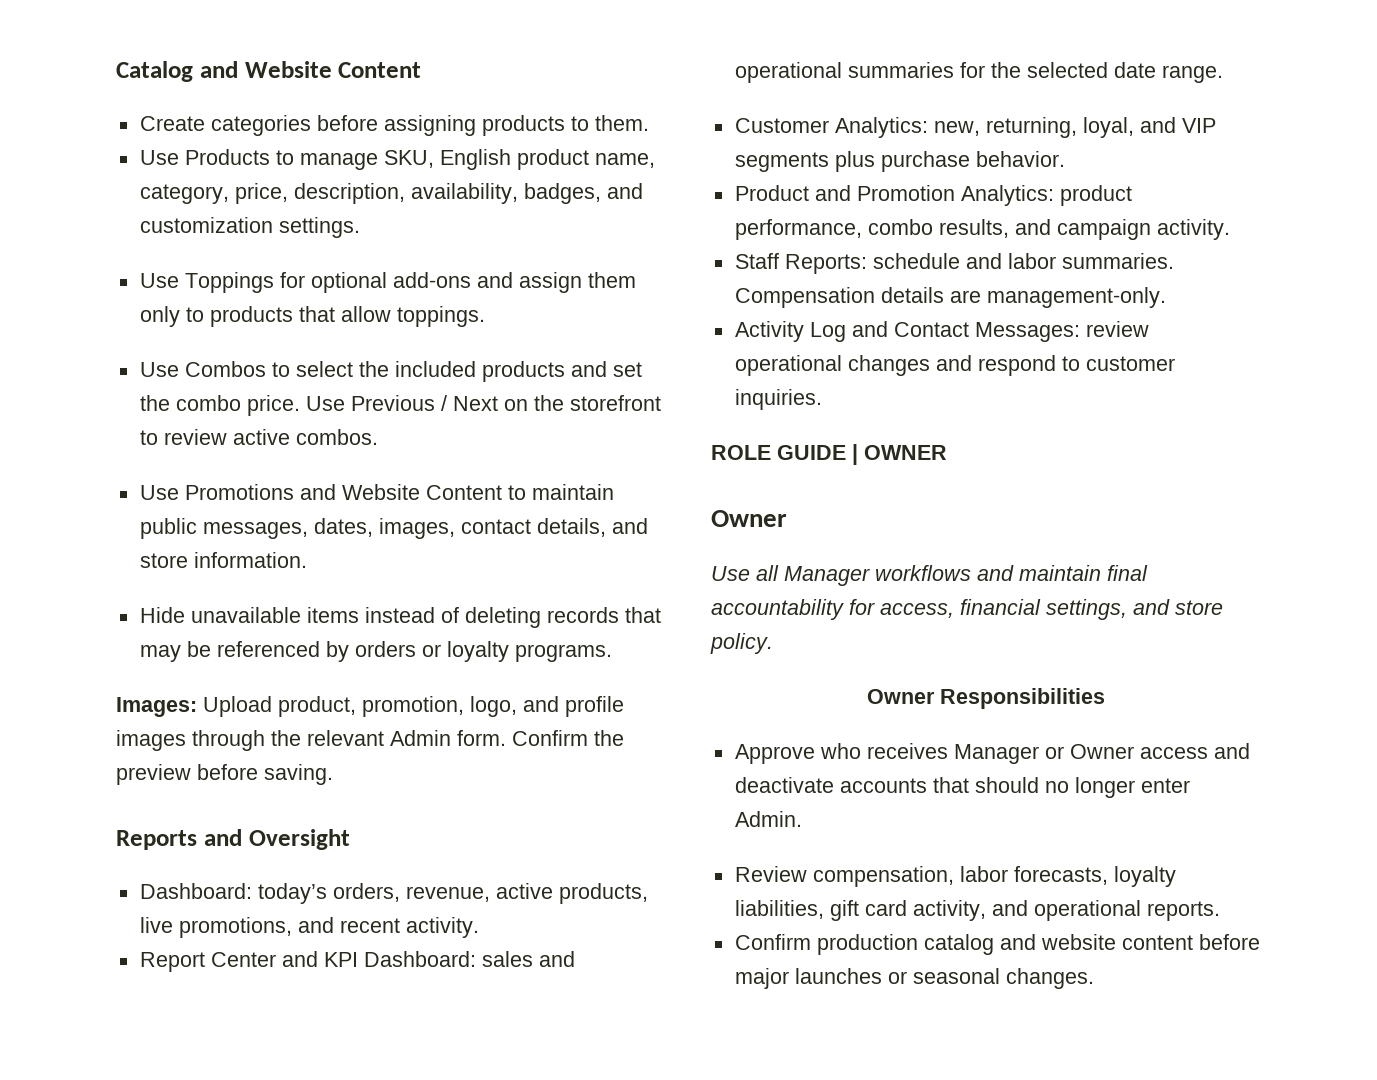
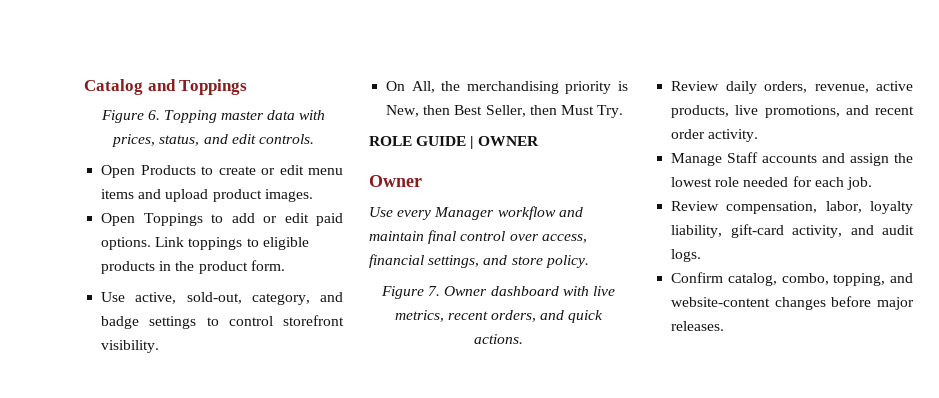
[244,61,422,78] [139,115,649,136] [139,149,655,170] [139,183,643,204] [139,217,360,238] [139,272,636,293] [139,306,485,327] [139,361,642,382] [139,395,661,416] [139,429,378,445] [139,484,614,500] [139,518,648,539] [139,552,307,568] [139,607,661,628] [139,641,612,662] [116,696,624,717] [116,730,624,751] [116,764,333,785] [116,829,350,850] [139,883,648,904] [139,917,479,938] [139,951,575,972] [734,62,1223,83] [734,117,1216,138] [734,151,1065,172] [734,185,1132,206] [734,219,1230,240] [734,253,1174,274] [734,287,1166,308] [734,321,1149,342] [734,355,1175,376] [734,389,822,410] Website Content // Create categories before assigning products to them. // Use Products to manage SKU, English product name, category, price, description, availability, badges, and customization settings. // Use Toppings for optional add-ons and assign them only to products that allow toppings. // Use Combos to select the included products and set the combo price. Use Previous / Next on the storefront to review active combos. // Use Promotions and Website Content to maintain public messages, dates, images, contact details, and store information. // Hide unavailable items instead of deleting records that may be referenced by orders or loyalty programs. // Images: Upload product, promotion, logo, and profile images through the relevant Admin form. Confirm the preview before saving. // Reports and Oversight // Dashboard: today’s orders, revenue, active products, live promotions, and recent activity. // Report Center and KPI Dashboard: sales and operational summaries for the selected date range. // Customer Analytics: new, returning, loyal, and VIP segments plus purchase behavior. // Product and Promotion Analytics: product performance, combo results, and campaign activity. // Staff Reports: schedule and labor summaries. Compensation details are management-only. // Activity Log and Contact Messages: review operational changes and respond to customer inquiries. -> [179,79,248,95] [100,110,326,123] [112,134,314,147] [101,165,343,178] [101,189,313,202] [101,213,343,226] [101,237,309,250] [101,260,285,274] [101,292,343,305] [101,315,344,329] [101,340,160,353] [386,81,628,94] [386,105,624,118] Toppings // Figure 6. Topping master data with prices, status, and edit controls. // Open Products to create or edit menu items and upload product images. // Open Toppings to add or edit paid options. Link toppings to eligible products in the product form. // Use active, sold-out, category, and badge settings to control storefront visibility. // On All, the merchandising priority is New, then Best Seller, then Must Try.
[756,565,971,586] all Manager workflows -> [397,206,556,220] every Manager workflow
[711,599,875,620] accountability for -> [460,231,539,241] control over
[867,688,1105,709] [734,743,1250,764] [734,777,1190,798] [734,811,802,827] [734,866,1176,887] [734,900,1220,921] [734,934,1260,955] [734,968,1094,989] Owner Responsibilities // Approve who receives Manager or Owner access and deactivate accounts that should no longer enter Admin. // Review compensation, labor forecasts, loyalty liabilities, gift card activity, and operational reports. // Confirm production catalog and website content before major launches or seasonal changes. -> [381,286,615,299] [394,310,604,323] [474,334,523,344] [671,81,913,94] [671,105,914,118] [671,129,759,142] [671,152,913,166] [671,176,872,190] [671,201,913,214] [671,224,914,238] [671,249,702,262] [671,272,913,286] [671,296,914,310] [671,321,725,331] Figure 7. Owner dashboard with live metrics, recent orders, and quick actions. // Review daily orders, revenue, active products, live promotions, and recent order activity. // Manage Staff accounts and assign the lowest role needed for each job. // Review compensation, labor, loyalty liability, gift-card activity, and audit logs. // Confirm catalog, combo, topping, and website-content changes before major releases.

